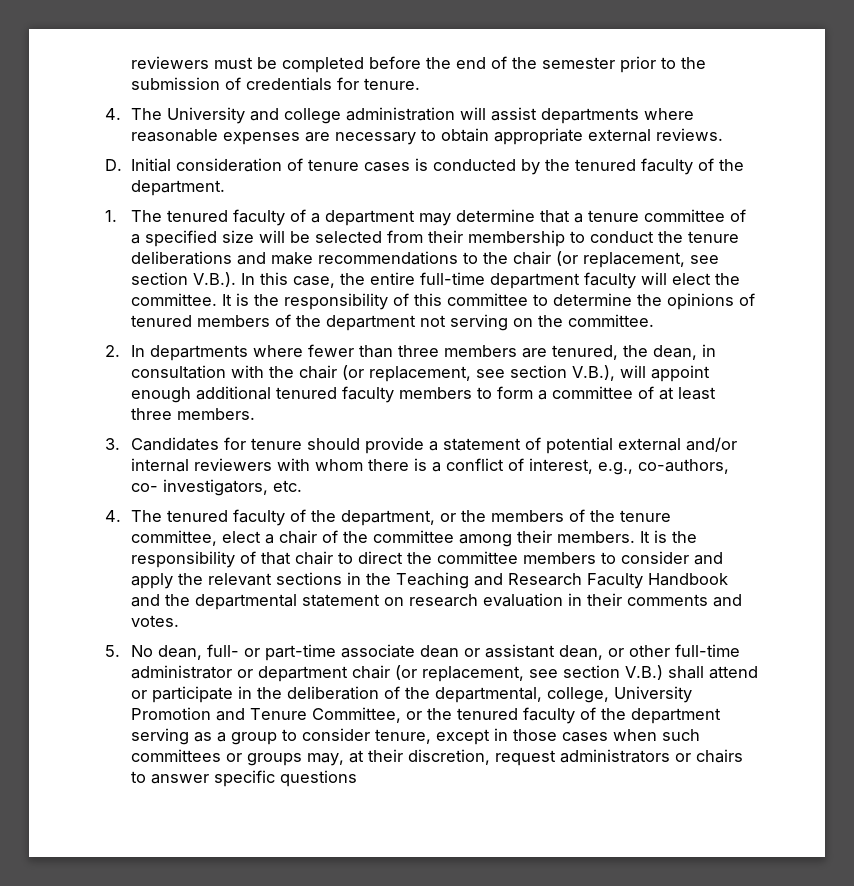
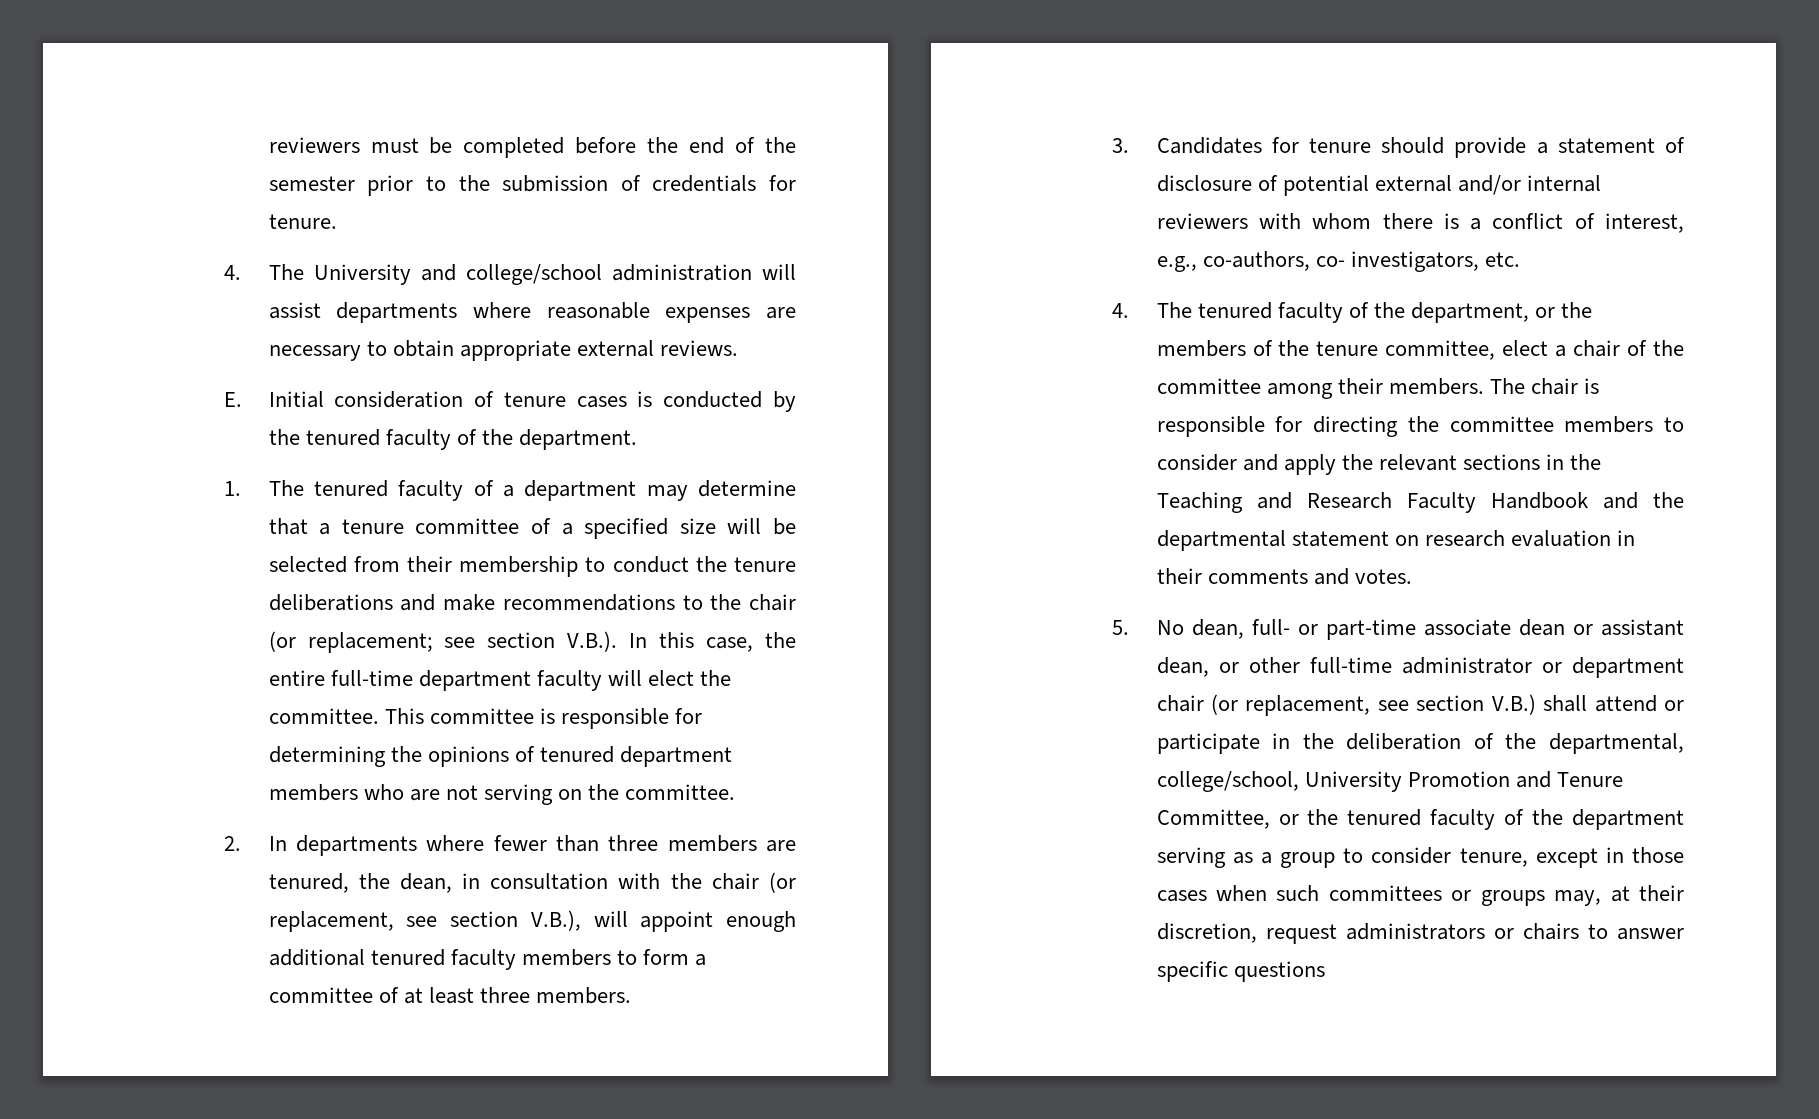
[284,108,342,124] college -> [465,264,602,285] college/school
[105,159,123,171] D. -> [224,392,243,407] E.
[583,252,686,268] replacement, -> [307,632,433,653] replacement;
[222,293,756,310] [131,314,417,331] It is the responsibility of this committee to determine the opinions of tenured members of the department -> [384,708,702,729] [268,746,732,767] [268,784,440,801] This committee is responsible for determining the opinions of tenured department members who are
(542, 443) none -> [1156,175,1278,192] disclosure of
[640,530,698,543] [131,551,404,568] It is the responsibility of that chair to direct -> [1489,378,1600,395] [1156,416,1399,437] The chair is responsible for directing
[547,687,610,703] college, -> [1156,771,1299,792] college/school,

